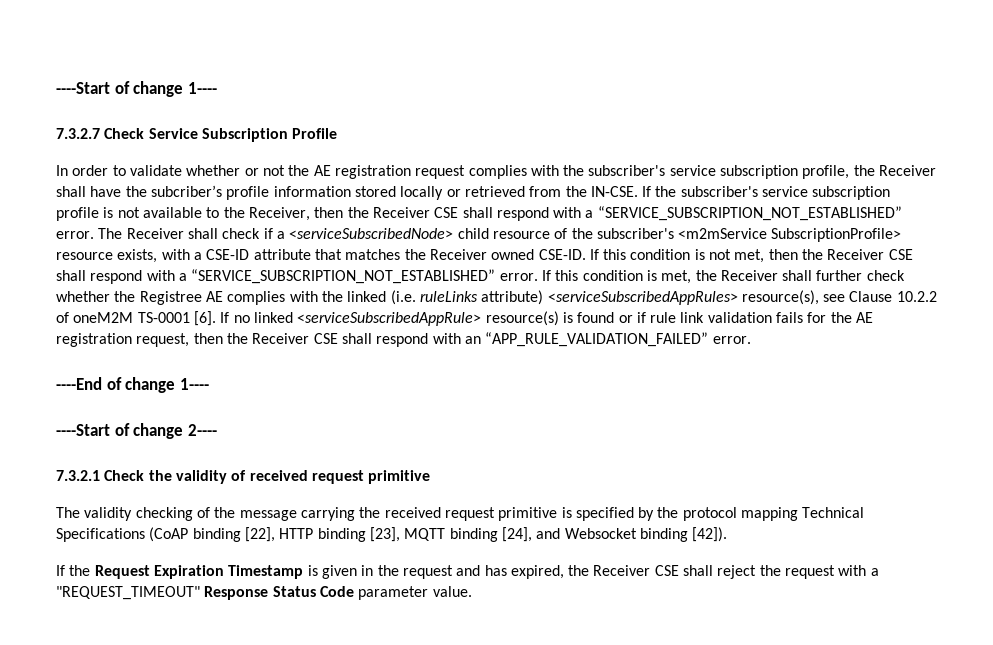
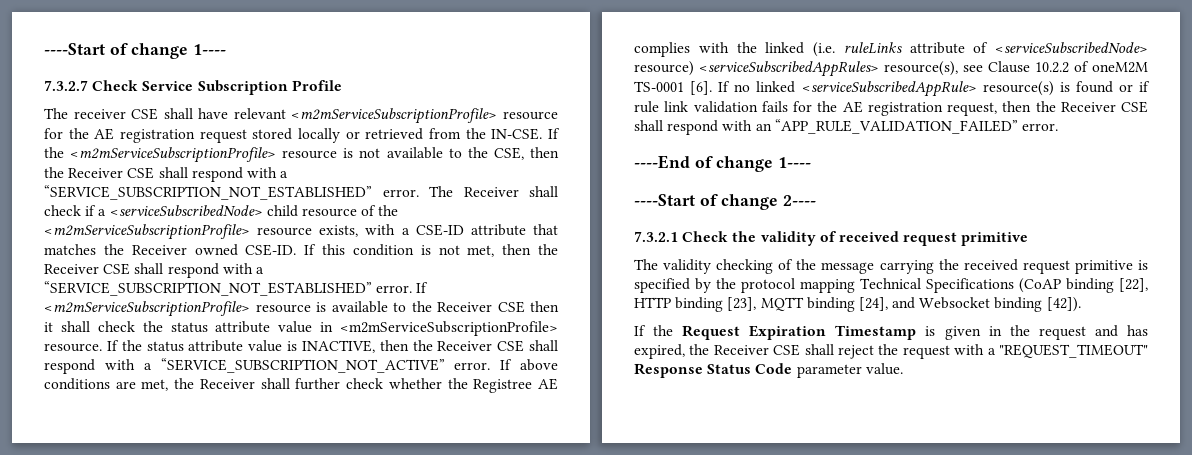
[56,165,937,179] [56,185,351,200] In order to validate whether or not the AE registration request complies with the subscriber's service subscription profile, the Receiver shall have the subcriber’s profile information -> [44,108,558,124] [44,128,247,143] The receiver CSE shall have relevant <m2mServiceSubscriptionProfile> resource for the AE registration request
[680,186,891,200] [56,207,99,221] subscriber's service subscription profile -> [70,147,338,163] <m2mServiceSubscriptionProfile> resource
[248,207,310,221] Receiver, -> [493,147,524,160] CSE,
[596,228,902,242] subscriber's <m2mService SubscriptionProfile> -> [44,224,250,240] <m2mServiceSubscriptionProfile>
[555,270,657,281] this condition is -> [44,301,559,317] [44,321,558,336] [44,340,558,353] [44,358,558,374] [44,378,136,390] <m2mServiceSubscriptionProfile> resource is available to the Receiver CSE then it shall check the status attribute value in <m2mServiceSubscriptionProfile> resource. If the status attribute value is INACTIVE, then the Receiver CSE shall respond with a “SERVICE_SUBSCRIPTION_NOT_ACTIVE” error. If above conditions are
[481,290,544,305] attribute) -> [909,42,1148,54] [634,61,694,76] attribute of <serviceSubscribedNode> resource)

